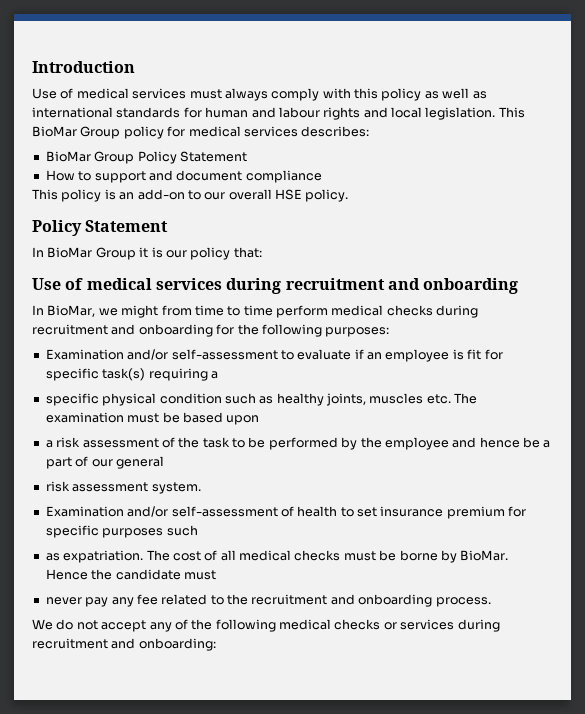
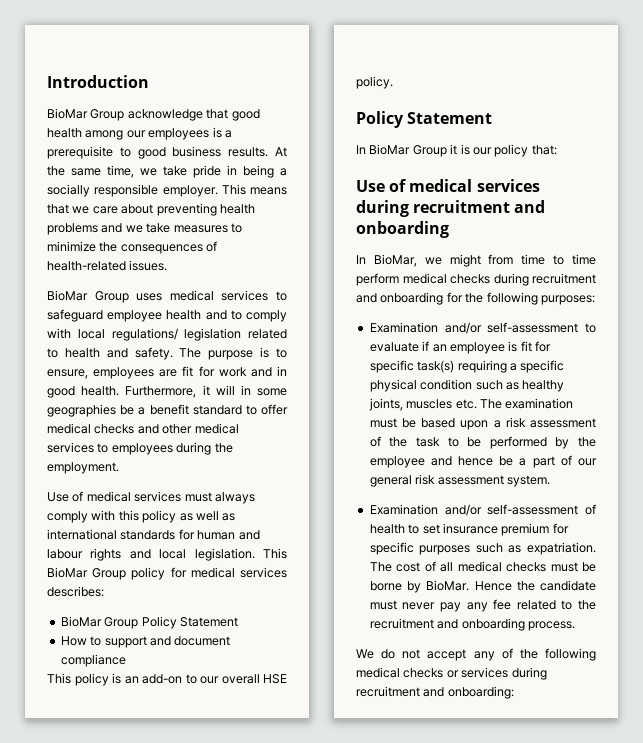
(135, 67) none -> [47,108,260,121] [47,127,232,140] [47,146,287,159] [47,165,287,178] [47,184,287,197] [47,203,255,216] [47,223,242,235] [47,241,218,254] [47,260,168,271] [47,290,287,303] [47,309,287,322] [47,328,287,341] [47,347,287,360] [47,366,287,379] [47,385,287,398] [47,404,288,417] [47,423,239,434] [47,442,233,455] [47,462,119,474] // BioMar Group acknowledge that good health among our employees is a prerequisite to good business results. At the same time, we take pride in being a socially responsible employer. This means that we care about preventing health problems and we take measures to minimize the consequences of health-related issues. // BioMar Group uses medical services to safeguard employee health and to comply with local regulations/ legislation related to health and safety. The purpose is to ensure, employees are fit for work and in good health. Furthermore, it will in some geographies be a benefit standard to offer medical checks and other medical services to employees during the employment.
(218, 375) // -> (517, 367) none
(260, 420) // -> (489, 425) none
(164, 462) // -> (412, 481) none
(198, 530) // -> (503, 548) none
(216, 575) // -> (397, 605) none

